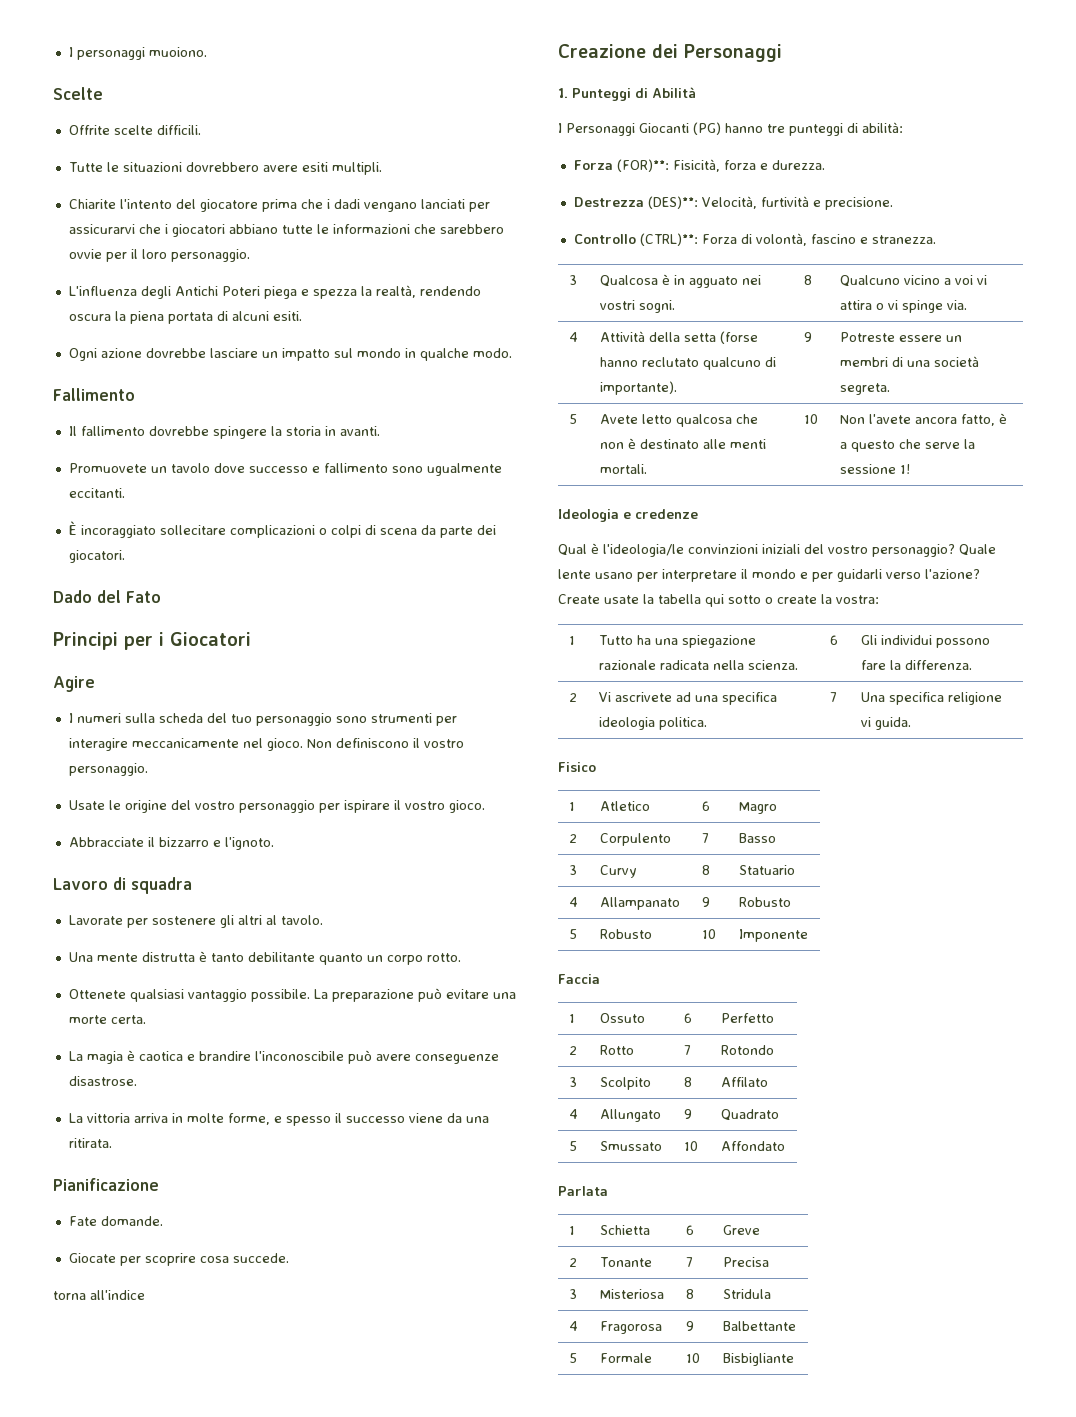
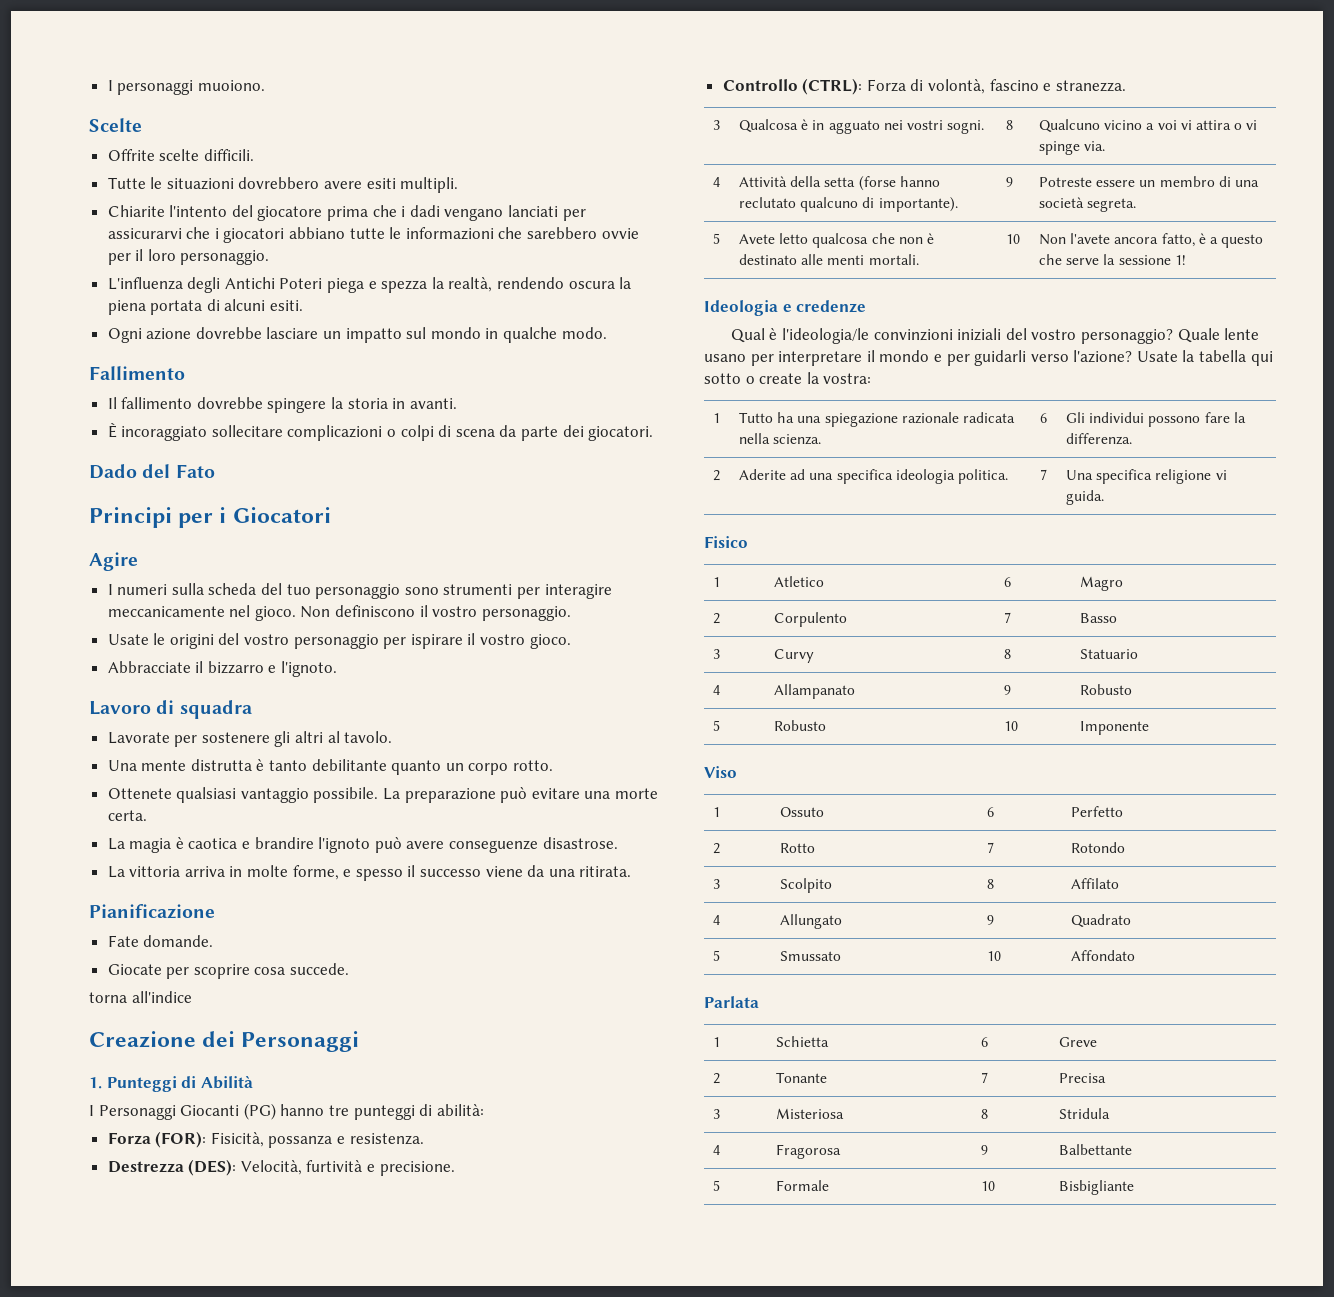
[68,463,502,476] [68,488,125,498] // Promuovete un tavolo dove successo e fallimento sono ugualmente eccitanti. -> (457, 403) none
[124,800,167,813] origine -> [169,634,214,649] origini
[254,1051,344,1061] l'inconoscibile -> [318,837,371,853] l'ignoto
[616,159,825,172] (FOR)**: Fisicità, forza e durezza. -> [155,1131,424,1148] (FOR): Fisicità, possanza e resistenza.
[647,196,698,209] (DES)**: -> [188,1159,237,1176] (DES):
[639,233,698,246] (CTRL)**: -> [802,78,863,95] (CTRL):
[839,357,888,367] membri -> [1159,176,1215,187] membro
[558,594,639,604] Create usate -> [1136,351,1178,362] Usate
[598,692,672,702] Vi ascrivete -> [738,469,786,480] Aderite
[558,974,600,984] Faccia -> [704,766,737,778] Viso

